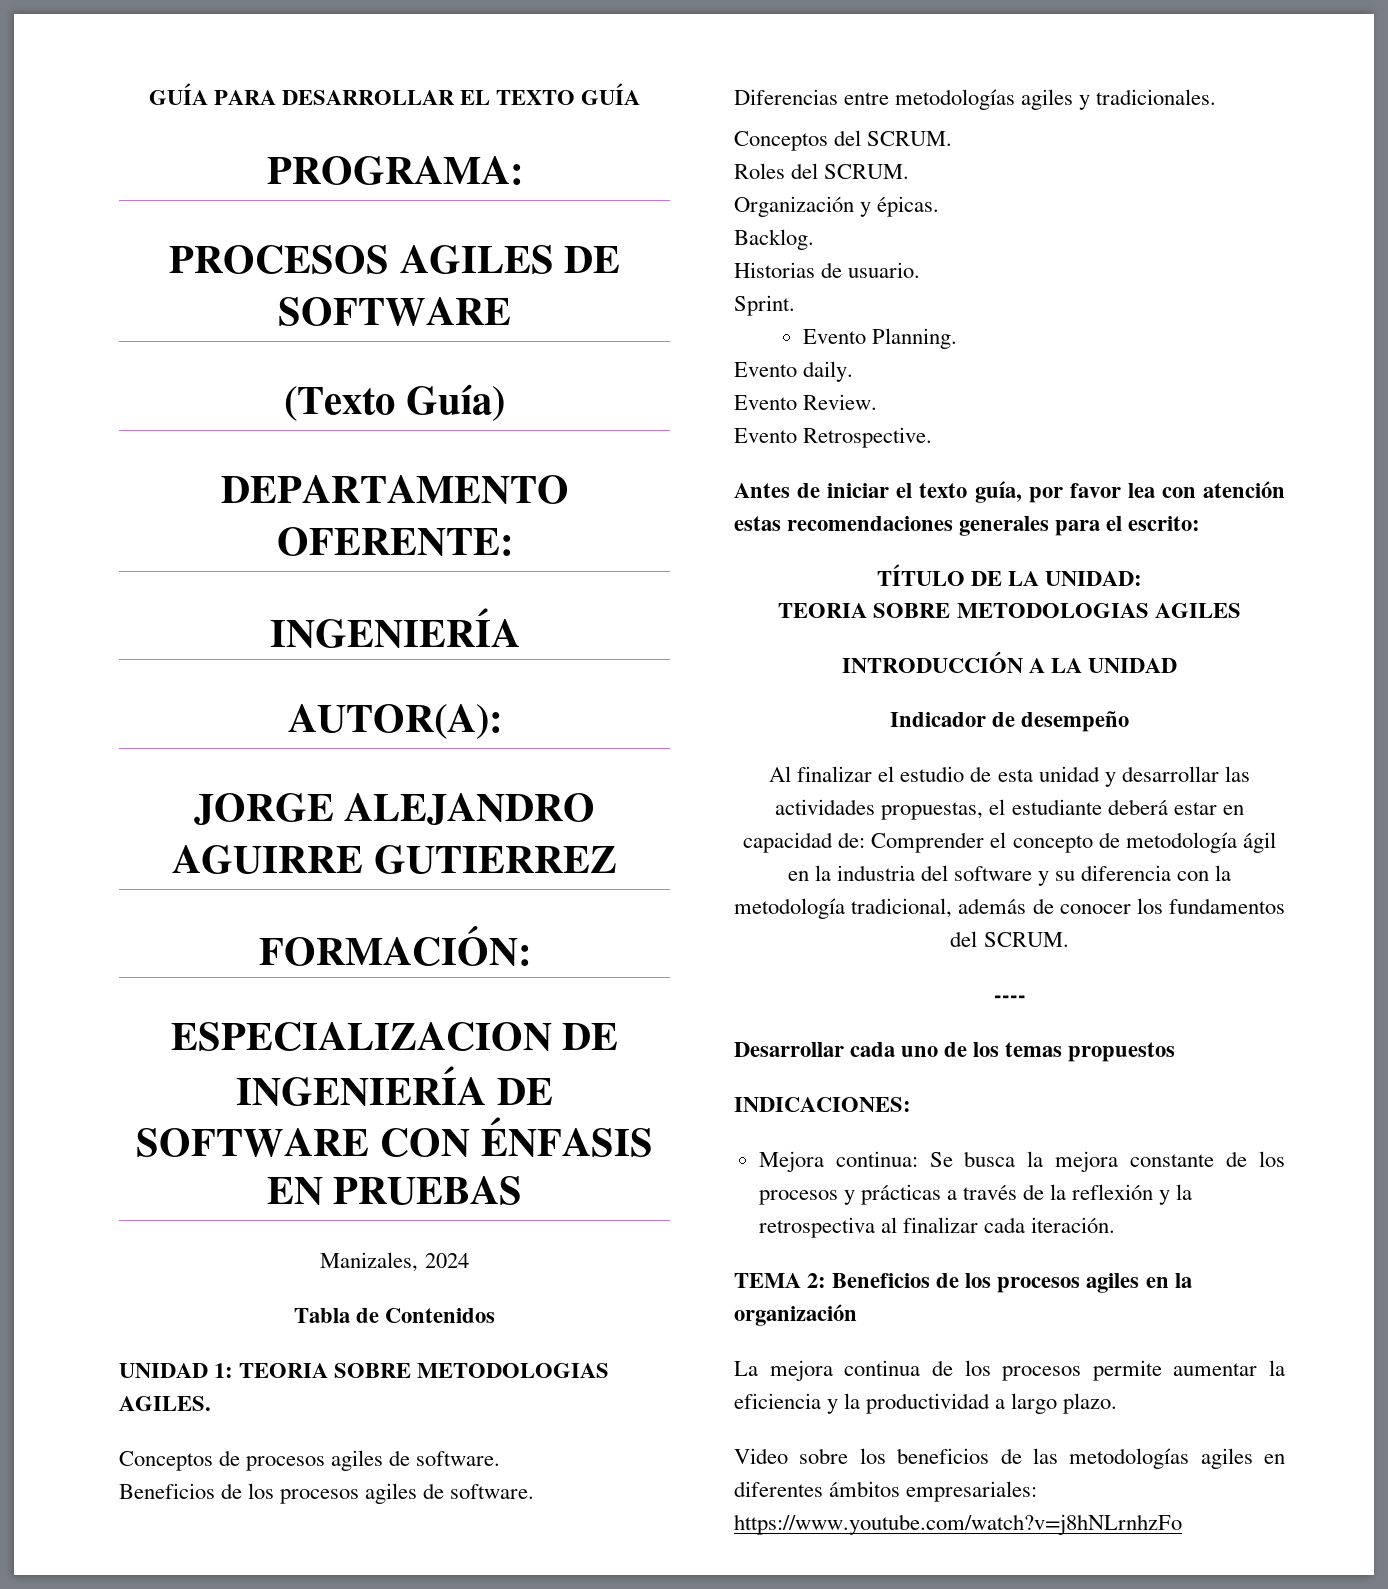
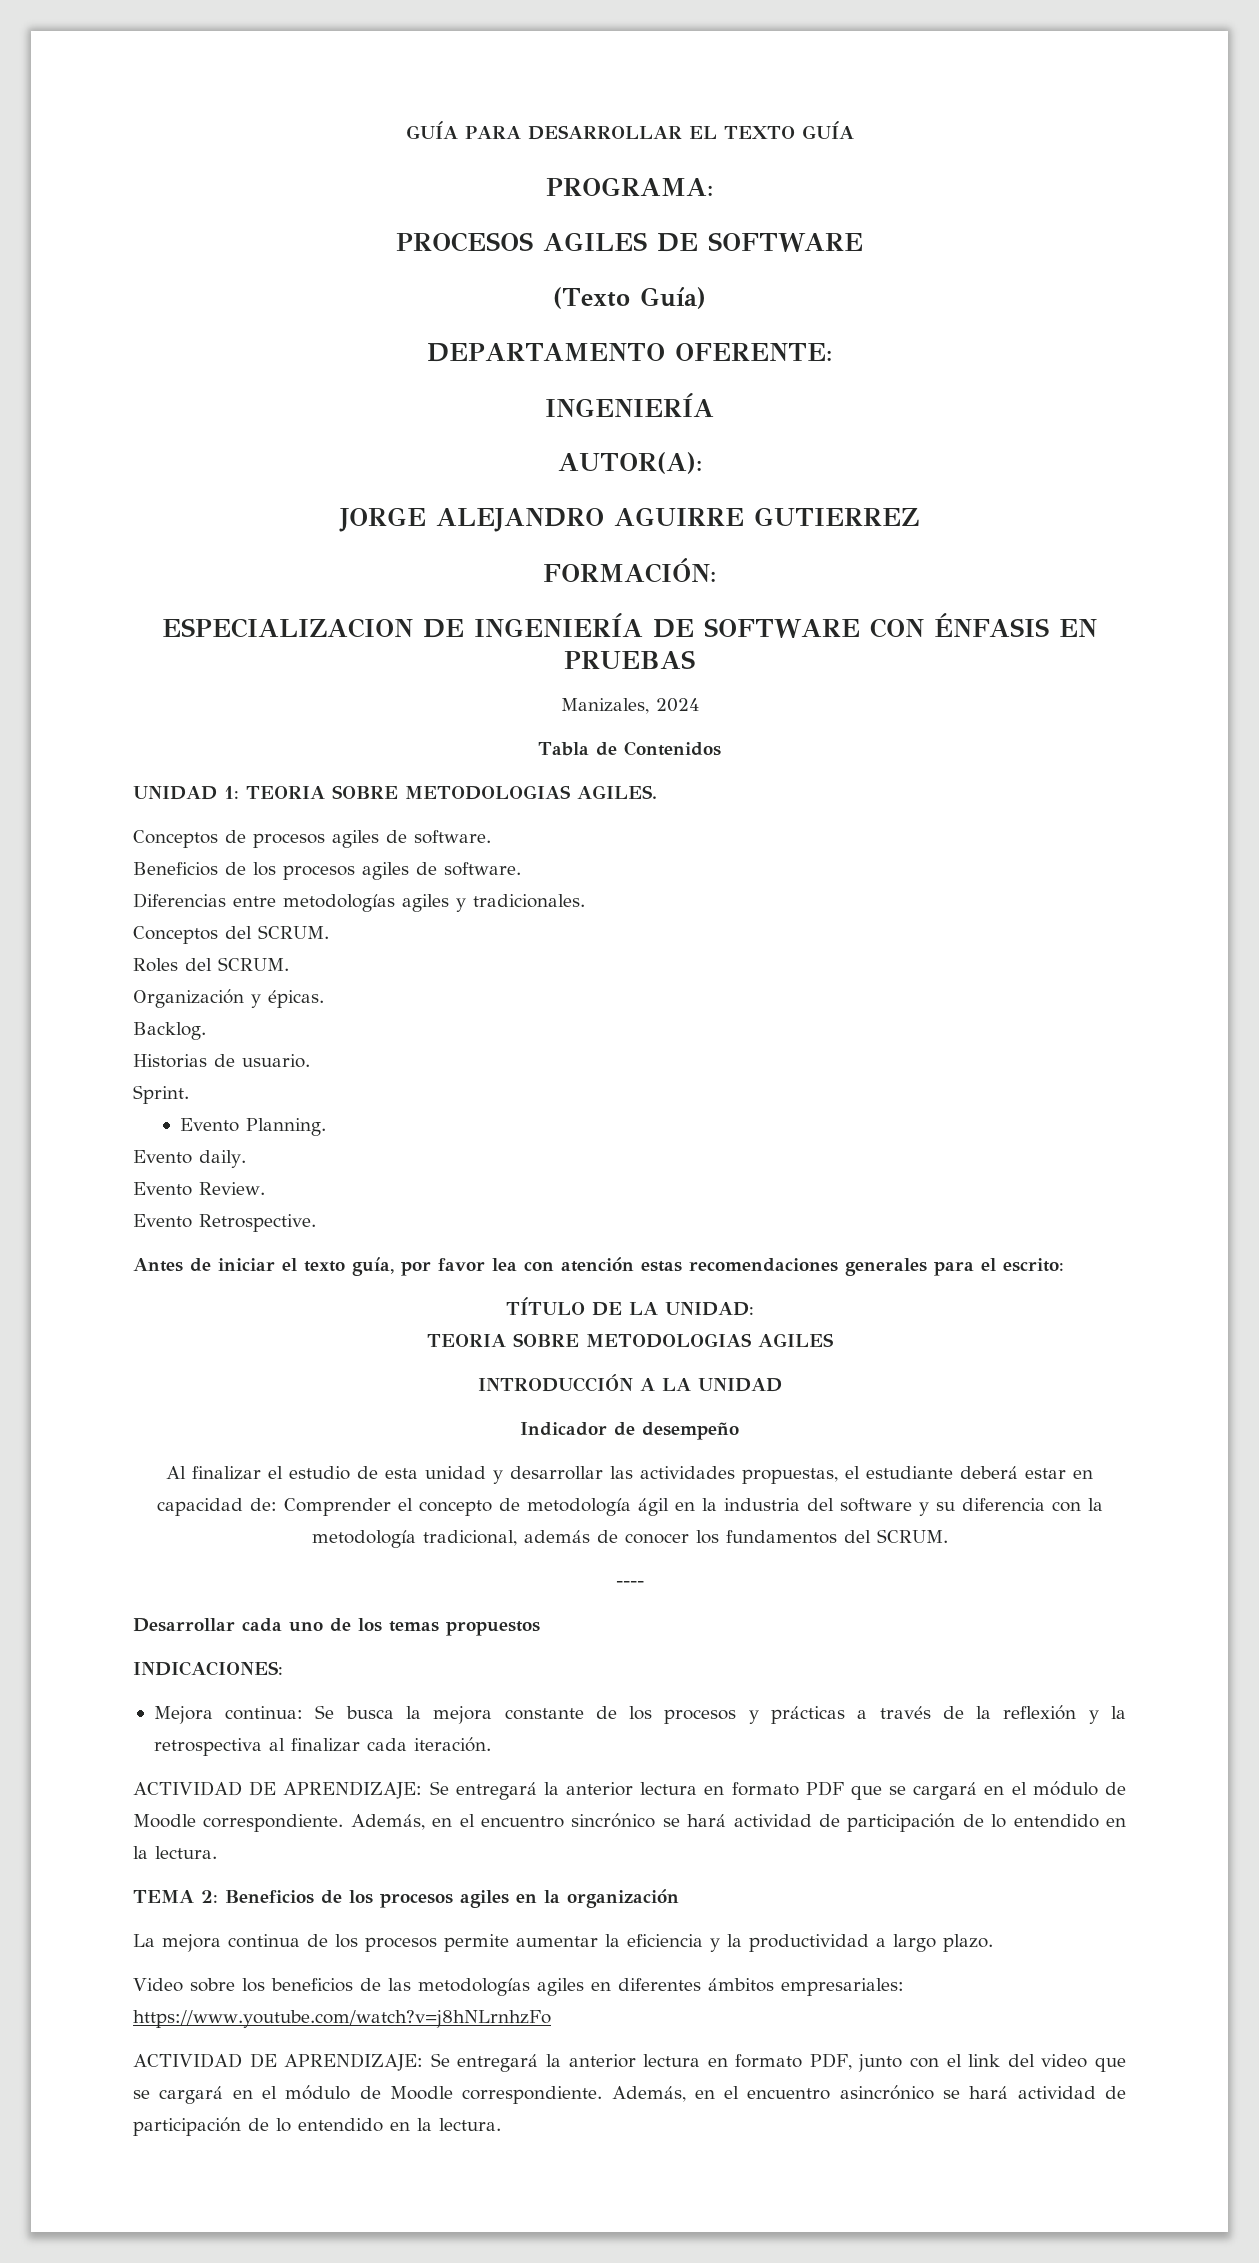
(1116, 1225) none -> [133,1781,1126,1800] [133,1813,1126,1832] [133,1846,217,1859] // ACTIVIDAD DE APRENDIZAJE: Se entregará la anterior lectura en formato PDF que se cargará en el módulo de Moodle correspondiente. Además, en el encuentro sincrónico se hará actividad de participación de lo entendido en la lectura.
(1182, 1524) none -> [133,2053,1127,2072] [133,2085,1126,2104] [133,2117,501,2136] // ACTIVIDAD DE APRENDIZAJE: Se entregará la anterior lectura en formato PDF, junto con el link del video que se cargará en el módulo de Moodle correspondiente. Además, en el encuentro asincrónico se hará actividad de participación de lo entendido en la lectura.

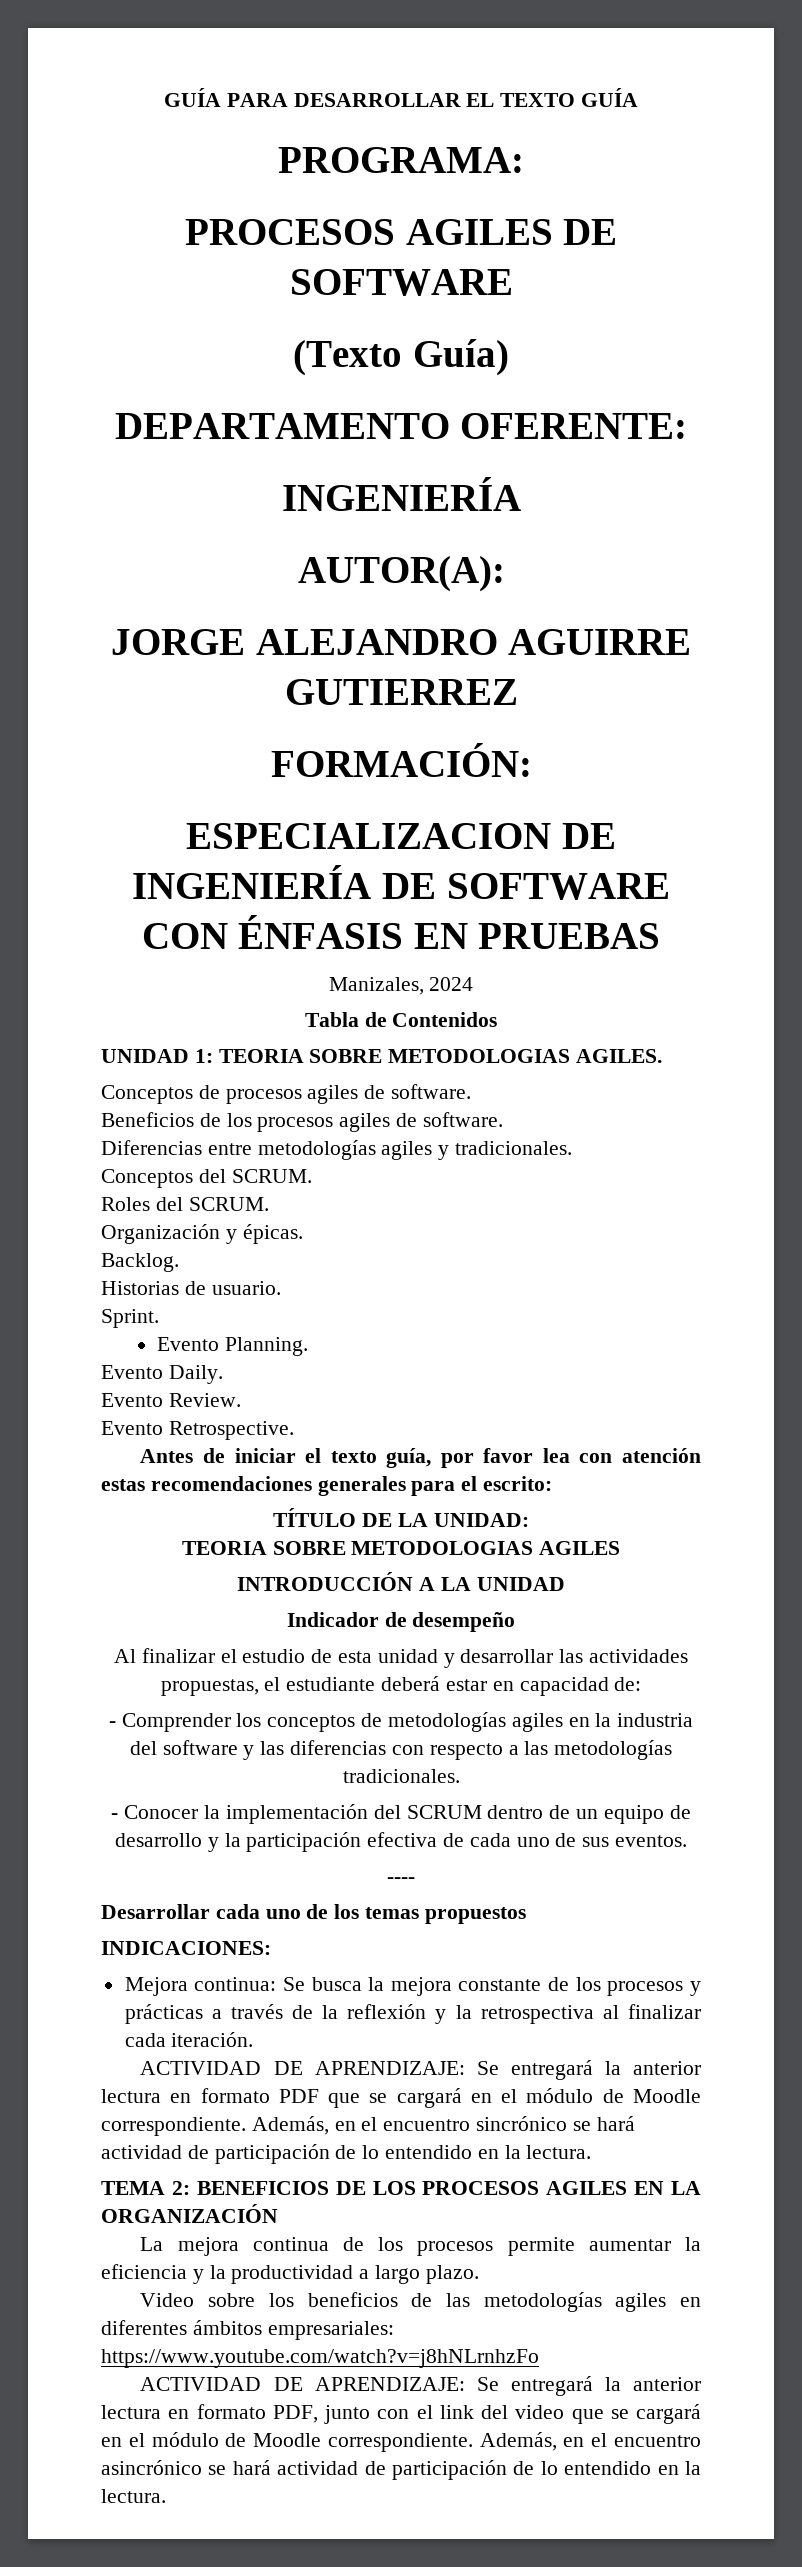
[199,1150,246,1168] daily. -> [168,1365,223,1384] Daily.
[283,1498,669,1516] Comprender el concepto de metodología ágil -> [108,1712,563,1732] // - Comprender los conceptos de metodologías agiles
[935,1498,1103,1512] [311,1529,948,1548] su diferencia con la metodología tradicional, además de conocer los fundamentos del SCRUM. -> [260,1740,673,1760] [342,1769,460,1783] [111,1804,691,1824] [114,1832,688,1852] las diferencias con respecto a las metodologías tradicionales. // - Conocer la implementación del SCRUM dentro de un equipo de desarrollo y la participación efectiva de cada uno de sus eventos.
[225,1889,679,1908] Beneficios de los procesos agiles en la organización -> [196,2181,701,2195] [101,2204,278,2223] BENEFICIOS DE LOS PROCESOS AGILES EN LA ORGANIZACIÓN

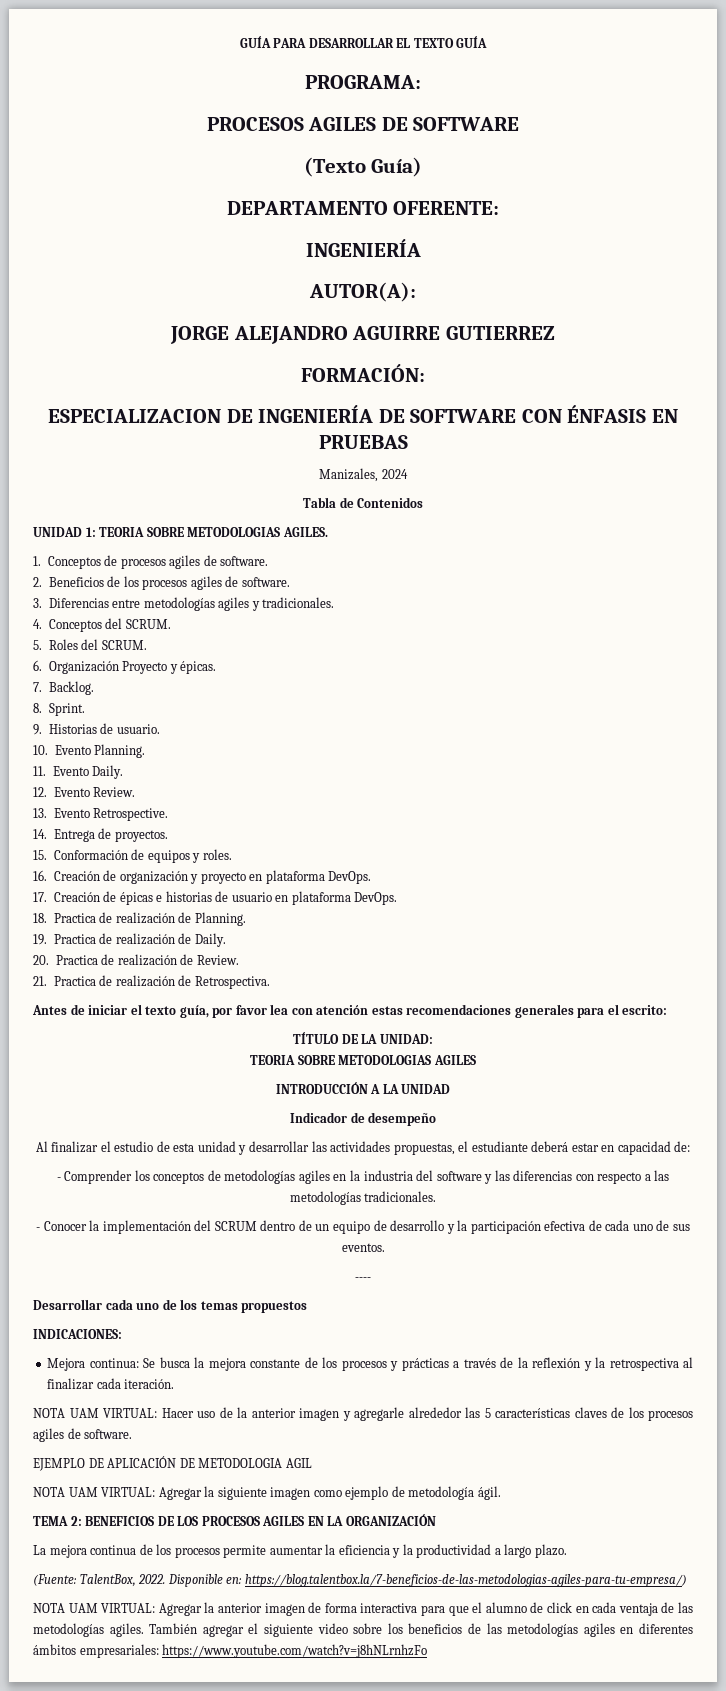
(663, 1056) none -> [33,556,41,566] 1.
(472, 1091) none -> [33,577,42,587] 2.
(503, 1119) none -> [33,598,42,608] 3.
(573, 1148) none -> [33,619,42,629] 4.
(312, 1176) none -> [33,640,42,650] 5.
[101,1224,220,1244] Organización -> [33,660,168,674] 6. Organización Proyecto
(303, 1234) none -> [33,682,42,692] 7.
(179, 1262) none -> [33,703,85,716] [33,724,42,735] 8. Sprint. // 9.
[101,1309,159,1328] Sprint. // -> [33,745,48,755] 10.
(309, 1346) none -> [33,766,46,776] 11.
(223, 1374) none -> [33,787,47,797] 12.
(241, 1400) none -> [33,808,47,818] 13.
(294, 1430) none -> [33,828,168,842] [33,849,232,863] [33,870,372,884] [33,891,398,905] [33,912,246,926] [33,933,226,947] [33,954,239,966] [33,975,270,989] // 14. Entrega de proyectos. // 15. Conformación de equipos y roles. // 16. Creación de organización y proyecto en plataforma DevOps. // 17. Creación de épicas e historias de usuario en plataforma DevOps. // 18. Practica de realización de Planning. // 19. Practica de realización de Daily. // 20. Practica de realización de Review. // 21. Practica de realización de Retrospectiva.
[140,2060,701,2080] [101,2088,701,2108] [101,2116,635,2136] [101,2144,592,2164] ACTIVIDAD DE APRENDIZAJE: Se entregará la anterior lectura en formato PDF que se cargará en el módulo de Moodle correspondiente. Además, en el encuentro sincrónico se hará actividad de participación de lo entendido en la lectura. -> [33,1407,693,1421] [33,1428,133,1442] [33,1456,312,1471] [33,1486,501,1500] NOTA UAM VIRTUAL: Hacer uso de la anterior imagen y agregarle alrededor las 5 características claves de los procesos agiles de software. // EJEMPLO DE APLICACIÓN DE METODOLOGIA AGIL // NOTA UAM VIRTUAL: Agregar la siguiente imagen como ejemplo de metodología ágil.
[140,2293,195,2307] Video -> [33,1574,687,1587] [33,1602,694,1616] [33,1623,348,1637] (Fuente: TalentBox, 2022. Disponible en: https://blog.talentbox.la/7-beneficios-de-las-metodologias-agiles-para-tu-empresa/) // NOTA UAM VIRTUAL: Agregar la anterior imagen de forma interactiva para que el alumno de click en cada ventaja de las metodologías agiles. También agregar el siguiente video
[140,2376,701,2396] [101,2404,701,2424] [101,2432,701,2452] [101,2460,701,2480] [101,2489,166,2503] // ACTIVIDAD DE APRENDIZAJE: Se entregará la anterior lectura en formato PDF, junto con el link del video que se cargará en el módulo de Moodle correspondiente. Además, en el encuentro asincrónico se hará actividad de participación de lo entendido en la lectura. -> (428, 1651) none

